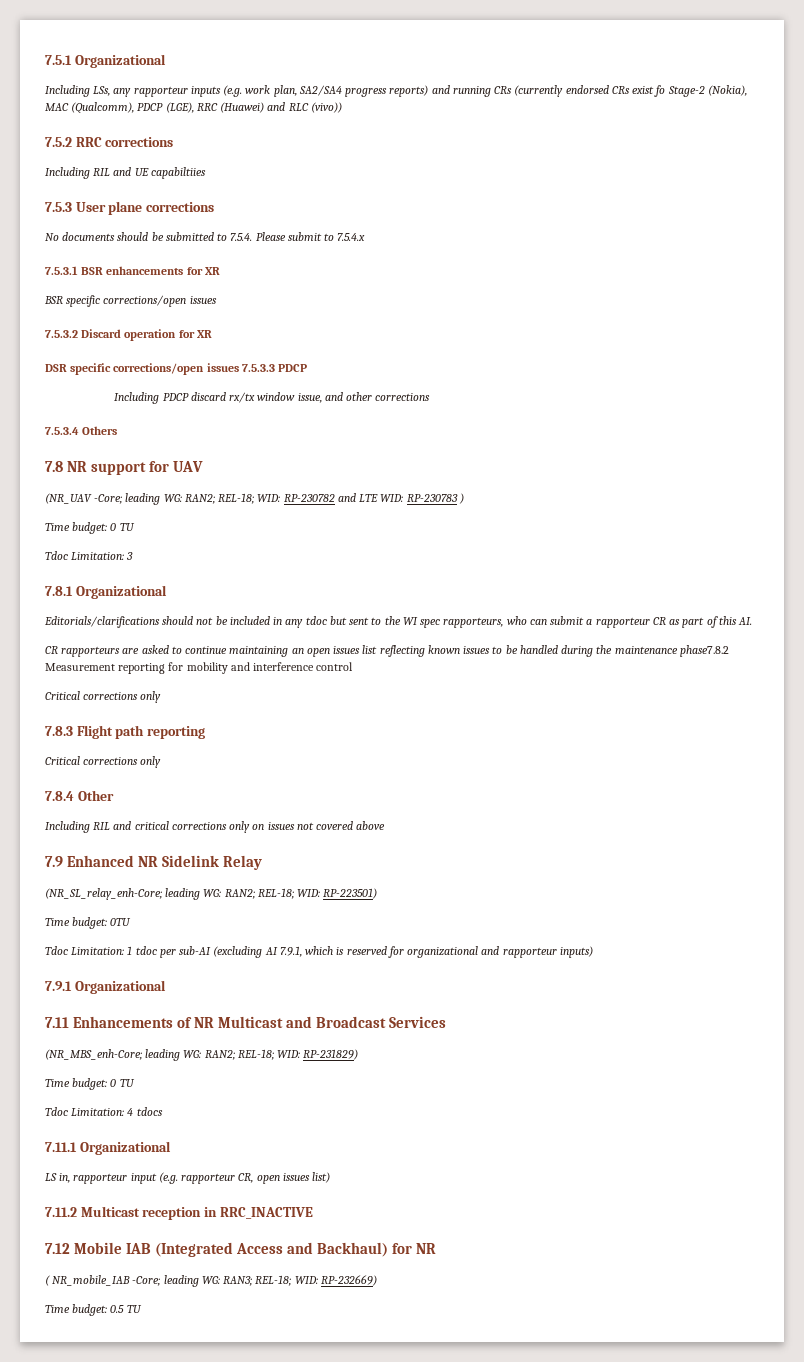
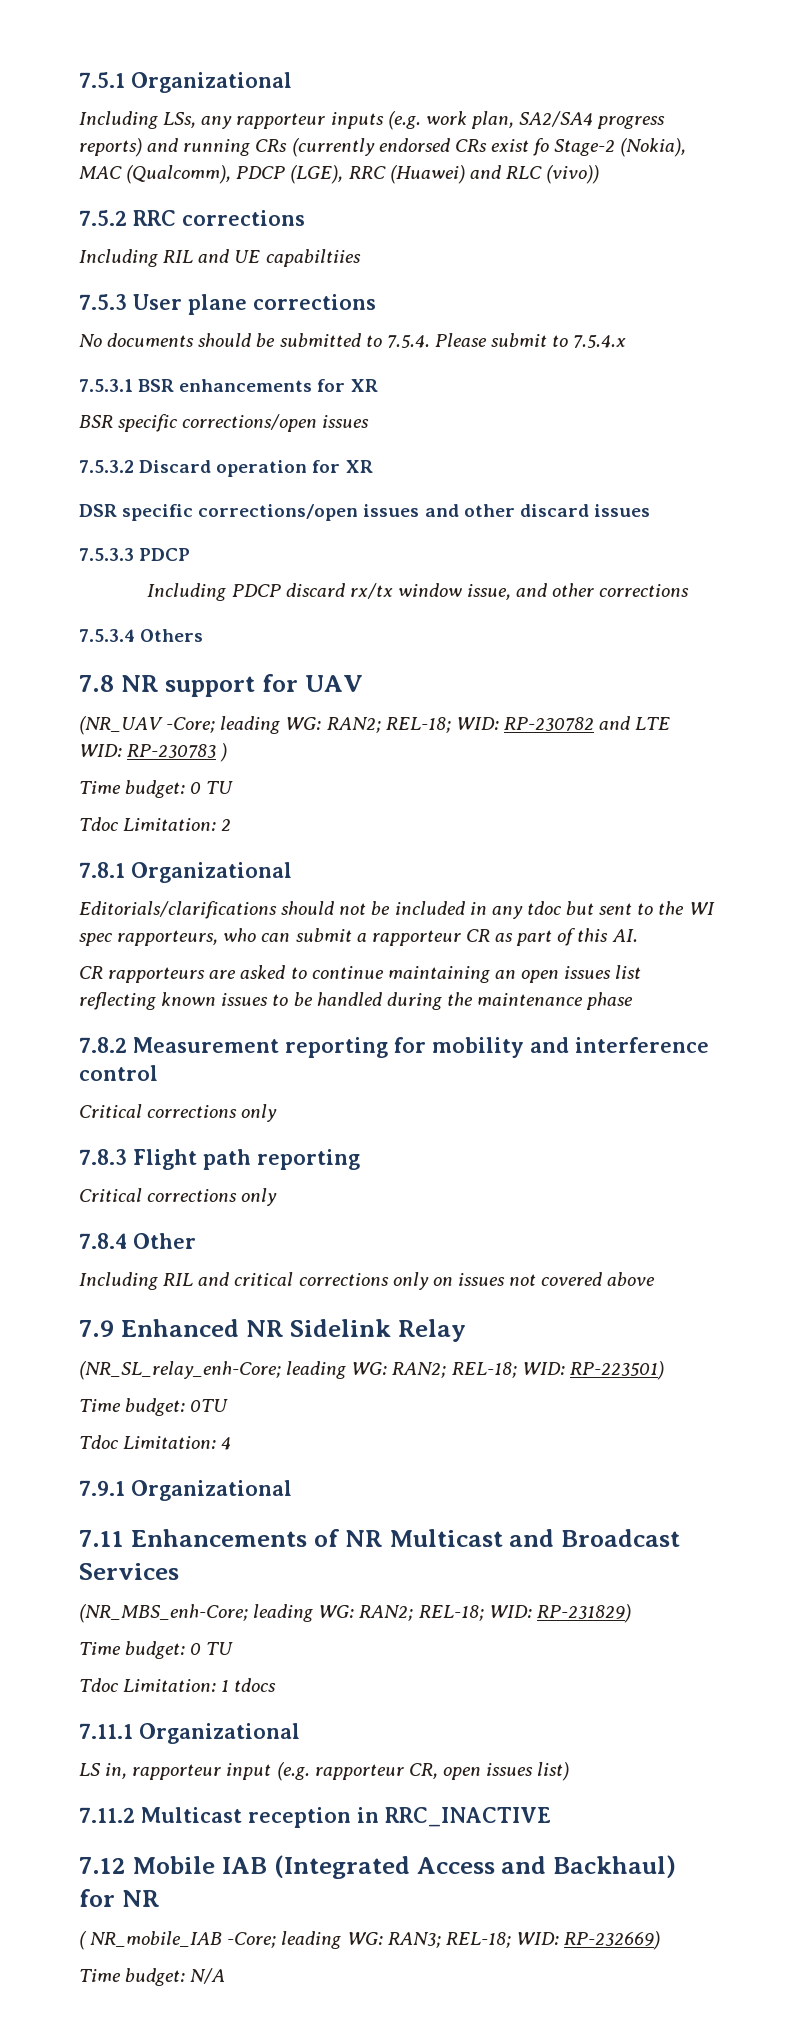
(239, 367) none -> [424,504,650,517] and other discard issues //
[126,552,134,560] 3 -> [221,819,232,831] 2
[679,645,729,657] phase7.8.2 -> [586,992,634,1010] [79,1037,127,1053] phase // 7.8.2
[127,946,593,958] 1 tdoc per sub-AI (excluding AI 7.9.1, which is reserved for organizational and rapporteur inputs) -> [221,1437,232,1450] 4
[127,1108,134,1116] 4 -> [221,1680,230,1692] 1
[110,1305,142,1313] 0.5 TU -> [190,1968,226,1984] N/A

